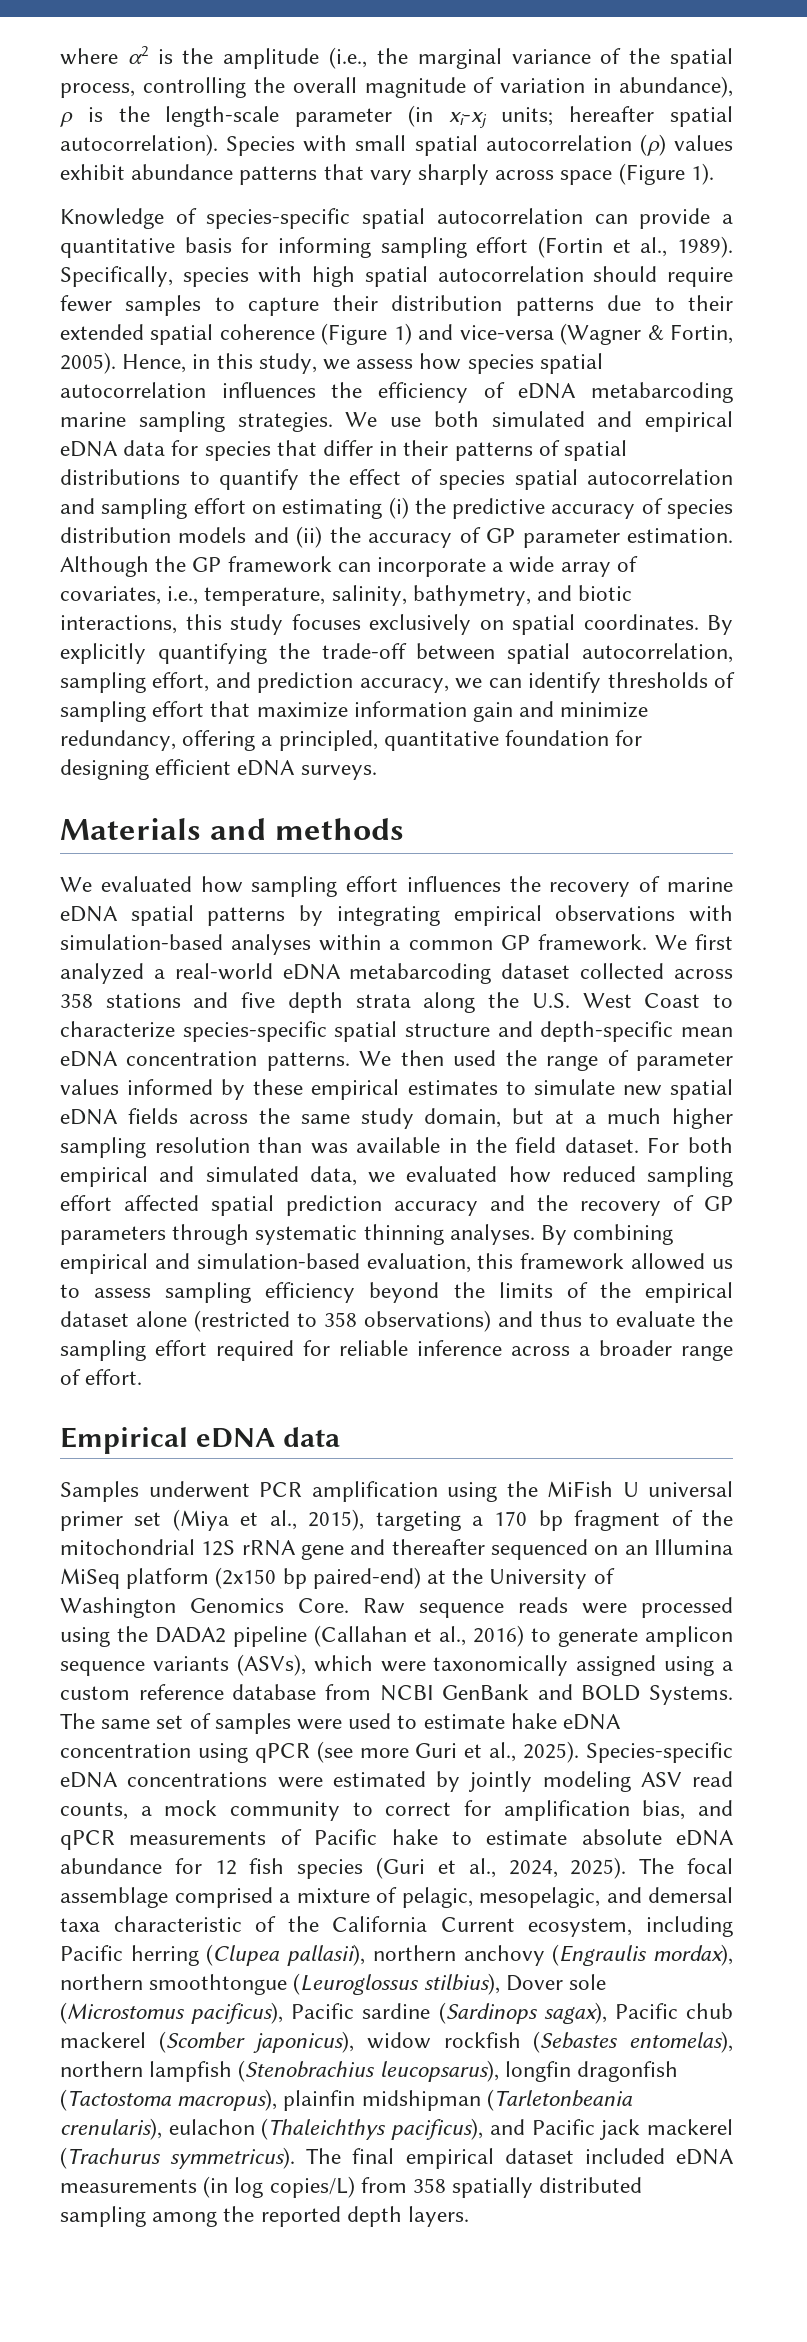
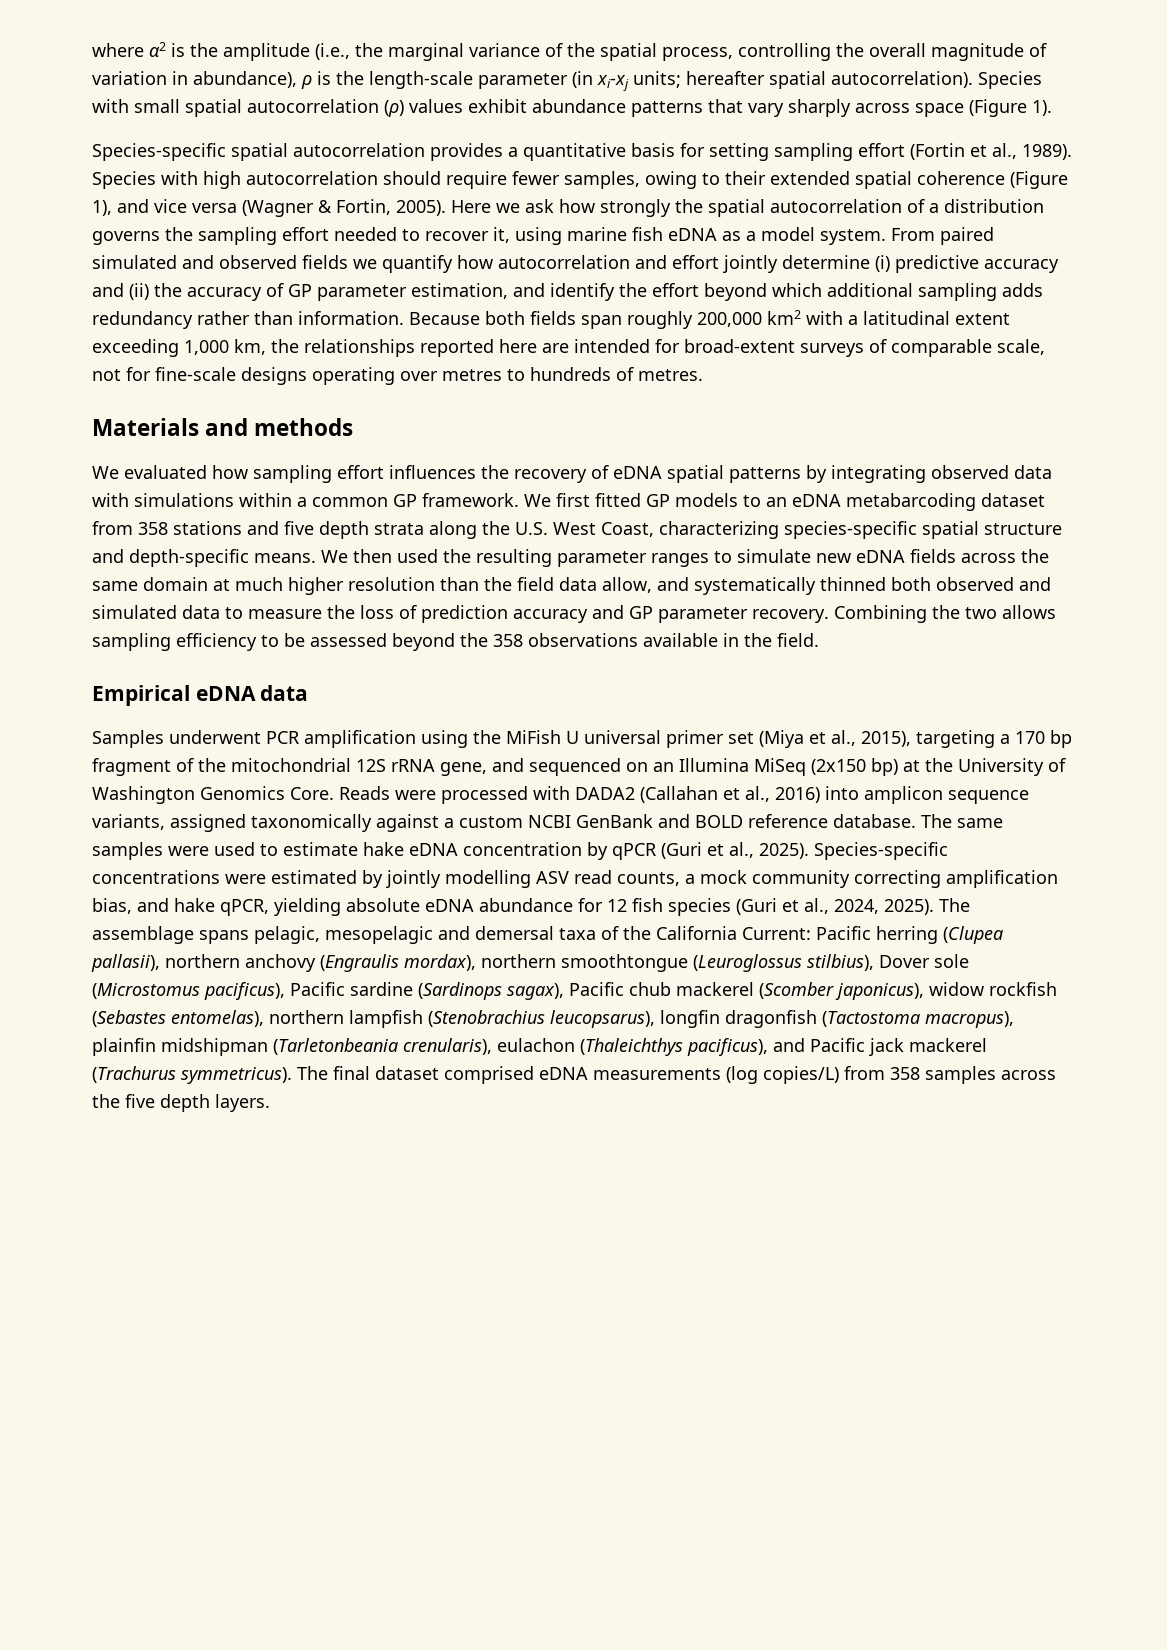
[60,208,711,229] Knowledge of species-specific spatial autocorrelation can provide -> [92,143,503,161] Species-specific spatial autocorrelation provides
[278,237,371,258] informing -> [709,143,769,161] setting
[60,266,249,287] Specifically, species -> [92,171,156,189] Species
[364,266,428,287] spatial -> (241, 180) none
[125,295,642,316] samples to capture their distribution patterns due -> [564,171,697,189] samples, owing
[393,323,733,345] [60,352,603,374] [60,382,733,403] [60,411,733,432] [60,440,628,461] [60,469,733,490] [60,497,733,519] [60,527,247,543] 1) and vice-versa (Wagner & Fortin, 2005). Hence, in this study, we assess how species spatial autocorrelation influences the efficiency of eDNA metabarcoding marine sampling strategies. We use both simulated and empirical eDNA data for species that differ in their patterns of spatial distributions to quantify the effect of species spatial autocorrelation and sampling effort on estimating (i) the predictive accuracy of species distribution models -> [92,199,1044,217] [92,227,994,245] [92,255,1059,273] 1), and vice versa (Wagner & Fortin, 2005). Here we ask how strongly the spatial autocorrelation of a distribution governs the sampling effort needed to recover it, using marine fish eDNA as a model system. From paired simulated and observed fields we quantify how autocorrelation and effort jointly determine (i) predictive accuracy
[627,528,734,543] [60,556,638,577] [60,585,633,606] [60,614,733,635] [60,643,733,664] [60,672,736,693] [60,701,649,722] [60,730,643,751] [60,759,377,780] estimation. Although the GP framework can incorporate a wide array of covariates, i.e., temperature, salinity, bathymetry, and biotic interactions, this study focuses exclusively on spatial coordinates. By explicitly quantifying the trade-off between spatial autocorrelation, sampling effort, and prediction accuracy, we can identify thresholds of sampling effort that maximize information gain and minimize redundancy, offering a principled, quantitative foundation for designing efficient eDNA surveys. -> [411,283,1043,301] [92,310,1010,329] [92,339,1045,357] [92,367,703,385] estimation, and identify the effort beyond which additional sampling adds redundancy rather than information. Because both fields span roughly 200,000 km2 with a latitudinal extent exceeding 1,000 km, the relationships reported here are intended for broad-extent surveys of comparable scale, not for fine-scale designs operating over metres to hundreds of metres.
[666,877,733,892] marine -> (609, 472) none
[453,905,733,926] [60,934,312,955] empirical observations with simulation-based analyses -> [931,465,1052,479] [92,493,234,507] observed data with simulations
[60,963,273,984] analyzed a real-world -> [595,493,787,507] fitted GP models to an
[580,963,733,979] collected across -> [92,521,133,535] from
[644,993,734,1008] [60,1021,175,1038] Coast to characterize -> [601,521,779,539] Coast, characterizing
[681,1027,734,1037] [60,1050,734,1071] [60,1079,498,1100] mean eDNA concentration patterns. We then used the range of parameter values informed by these empirical estimates -> [254,549,709,567] means. We then used the resulting parameter ranges
[669,1079,733,1100] spatial -> (851, 558) none
[360,1108,597,1129] study domain, but at a -> [143,577,230,591] domain at
[60,1137,146,1158] sampling -> (344, 586) none
[310,1137,734,1154] [60,1166,733,1187] [60,1195,733,1216] [60,1224,674,1245] [60,1253,733,1274] [60,1282,733,1303] [60,1310,733,1332] [60,1340,733,1361] [60,1369,143,1385] was available in the field dataset. For both empirical and simulated data, we evaluated how reduced sampling effort affected spatial prediction accuracy and the recovery of GP parameters through systematic thinning analyses. By combining empirical and simulation-based evaluation, this framework allowed us to assess sampling efficiency beyond the limits of the empirical dataset alone (restricted to 358 observations) and thus to evaluate the sampling effort required for reliable inference across a broader range of effort. -> [484,577,1051,595] [92,605,1056,623] [92,633,819,651] the field data allow, and systematically thinned both observed and simulated data to measure the loss of prediction accuracy and GP parameter recovery. Combining the two allows sampling efficiency to be assessed beyond the 358 observations available in the field.
[301,1539,485,1560] gene and thereafter -> [440,758,524,776] gene, and
[126,1567,421,1589] platform (2x150 bp paired-end) -> [811,758,898,776] (2x150 bp)
[363,1597,733,1618] [60,1625,733,1647] [60,1654,733,1676] [60,1684,733,1705] [60,1713,211,1729] Raw sequence reads were processed using the DADA2 pipeline (Callahan et al., 2016) to generate amplicon sequence variants (ASVs), which were taxonomically assigned using a custom reference database from NCBI GenBank and BOLD Systems. The same set of -> [339,786,1029,804] [92,814,1003,832] Reads were processed with DADA2 (Callahan et al., 2016) into amplicon sequence variants, assigned taxonomically against a custom NCBI GenBank and BOLD reference database. The same
[197,1741,458,1763] using qPCR (see more Guri -> [587,842,702,860] by qPCR (Guri
[60,1772,118,1788] eDNA -> (948, 851) none
[542,1771,631,1792] modeling -> [445,870,531,888] modelling
[352,1800,733,1821] [60,1829,568,1850] to correct for amplification bias, and qPCR measurements of Pacific hake to estimate -> [854,870,1058,888] [92,898,341,916] correcting amplification bias, and hake qPCR, yielding
[686,1858,733,1874] [60,1887,600,1908] focal assemblage comprised a mixture of pelagic, mesopelagic, -> [92,926,433,944] assemblage spans pelagic, mesopelagic
[113,1916,242,1932] characteristic -> (596, 934) none
[440,1916,733,1937] Current ecosystem, including -> [742,927,811,940] Current:
[405,2148,734,2169] [60,2176,643,2198] [60,2206,341,2227] empirical dataset included eDNA measurements (in log copies/L) from 358 spatially distributed sampling among the reported -> [375,1066,1056,1084] [92,1094,155,1108] dataset comprised eDNA measurements (log copies/L) from 358 samples across the five

